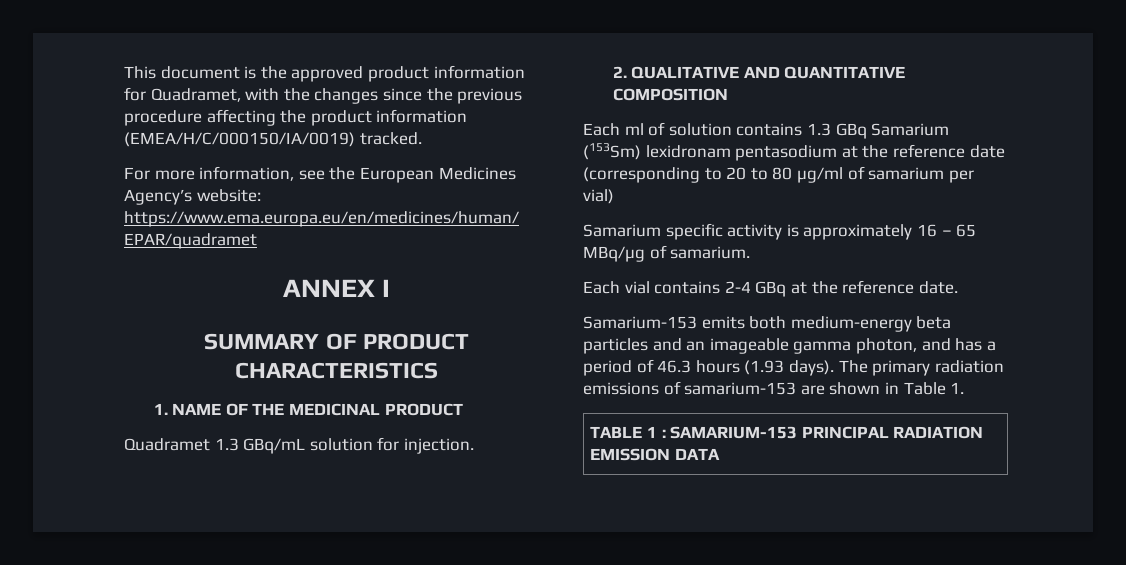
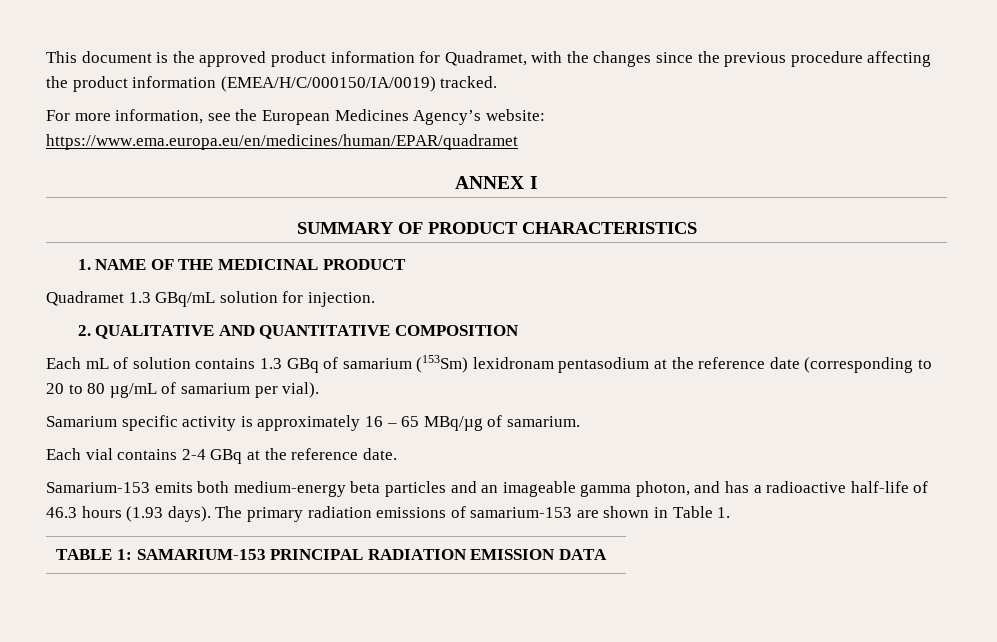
[624,123,644,135] ml -> [85,358,109,369] mL
[871,123,950,136] Samarium -> [323,357,412,369] of samarium
[796,167,843,183] µg/ml -> [109,383,157,398] µg/mL
[583,189,614,204] vial) -> [282,382,320,398] vial).
[583,360,632,376] period -> [766,481,909,493] radioactive half-life
[647,426,666,438] 1 : -> [117,549,133,560] 1:

